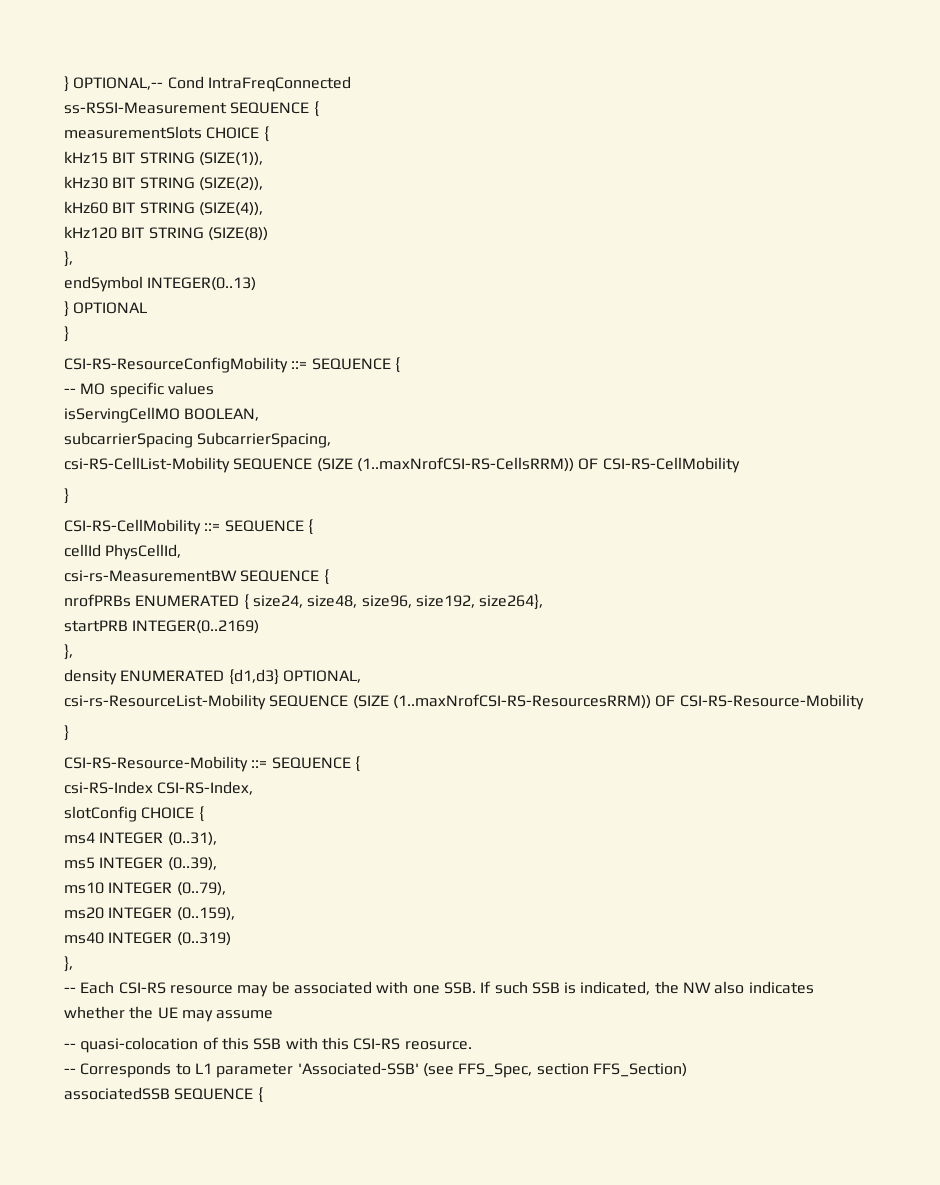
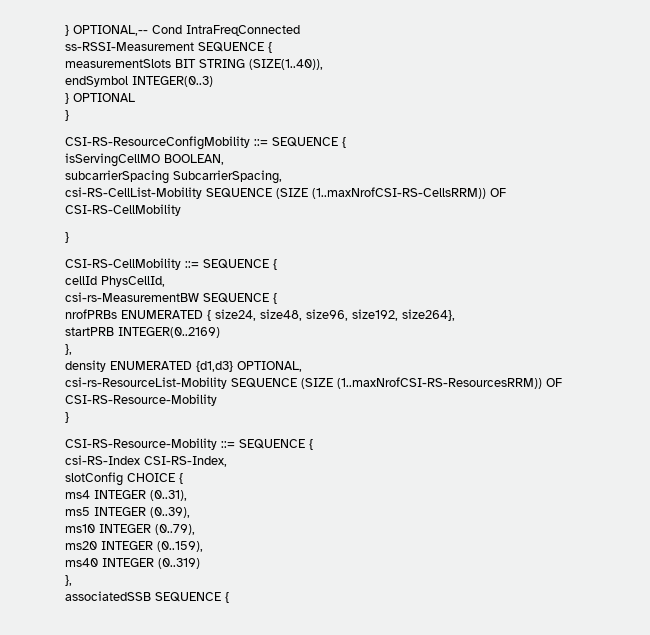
[206,126,269,142] [64,151,263,166] [64,176,263,191] [64,201,263,216] [64,226,268,241] [64,251,73,267] CHOICE { // kHz15 BIT STRING (SIZE(1)), // kHz30 BIT STRING (SIZE(2)), // kHz60 BIT STRING (SIZE(4)), // kHz120 BIT STRING (SIZE(8)) // }, -> [175,59,323,70] BIT STRING (SIZE(1..40)),
[147,277,257,291] INTEGER(0..13) -> [132,76,213,87] INTEGER(0..3)
[64,382,214,398] // -- MO specific values -> (346, 142) none
[64,981,814,997] [64,1006,274,1022] [64,1037,472,1053] [64,1062,687,1078] // -- Each CSI-RS resource may be associated with one SSB. If such SSB is indicated, the NW also indicates whether the UE may assume // -- quasi-colocation of this SSB with this CSI-RS reosurce. // -- Corresponds to L1 parameter 'Associated-SSB' (see FFS_Spec, section FFS_Section) -> (72, 580) none

